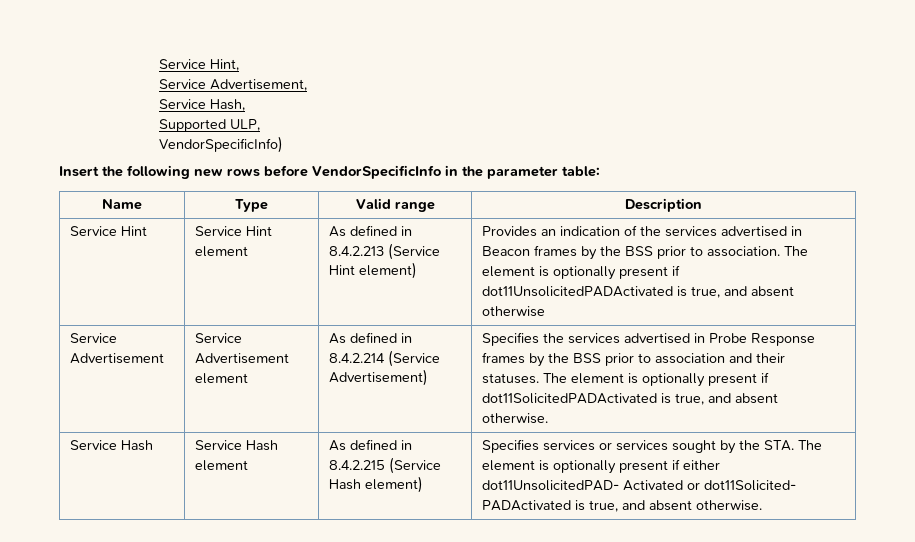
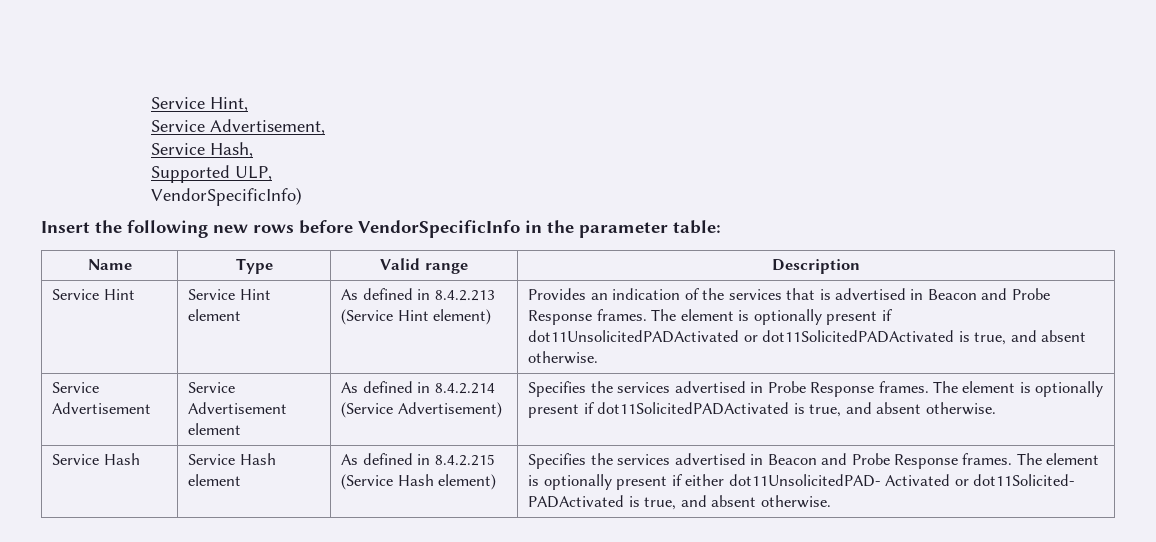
[721,226,803,237] [482,245,781,260] advertised in Beacon frames by the BSS prior to association. -> [786,288,1050,300] [528,309,647,325] that is advertised in Beacon and Probe Response frames.
[677,286,795,298] [482,306,546,317] is true, and absent otherwise -> [743,330,1087,345] [528,351,599,364] or dot11SolicitedPADActivated is true, and absent otherwise.
[482,352,786,367] [482,373,540,384] frames by the BSS prior to association and their statuses. -> [878,381,929,393] frames.
[543,440,795,454] services or services sought by the STA. -> [590,453,1013,469] the services advertised in Beacon and Probe Response frames.

